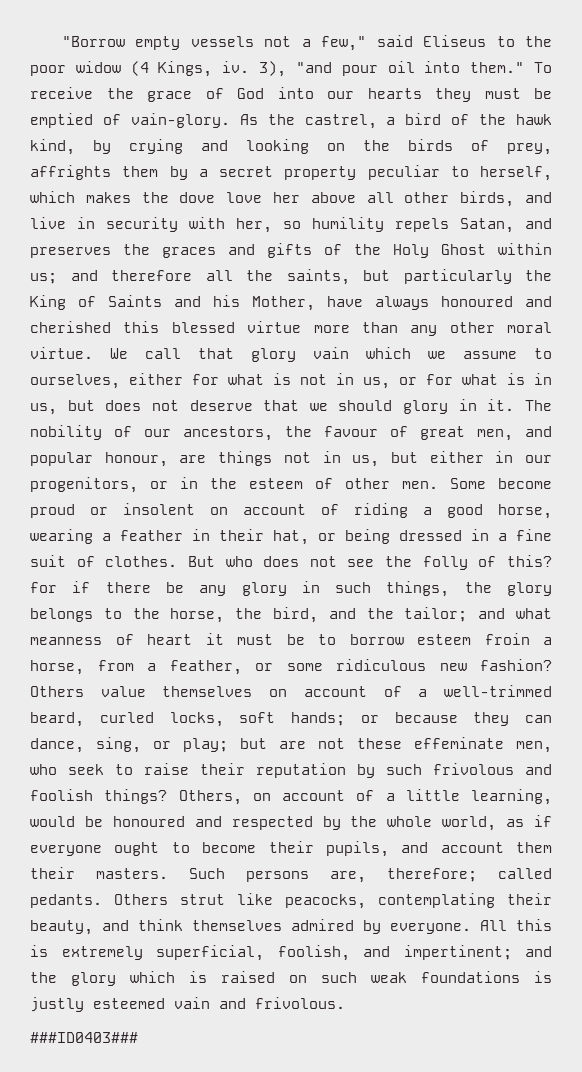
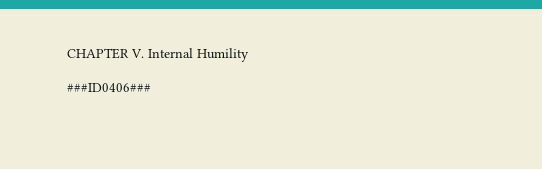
[61,35,553,51] [30,61,552,77] [30,87,552,102] [30,113,552,129] [30,139,552,155] [30,165,552,181] [30,191,552,207] [30,217,552,233] [30,243,552,258] [30,269,552,285] [30,295,552,311] [30,321,552,336] [30,347,552,362] [30,373,552,389] [30,399,552,415] [30,425,552,441] [30,451,552,467] [30,477,552,493] [30,503,552,519] [30,529,552,545] [30,555,552,570] [30,581,552,597] [30,607,552,623] [30,633,552,645] [30,659,552,675] [30,685,552,697] [30,712,552,727] [30,737,552,753] [30,763,552,778] [30,789,552,805] [30,815,552,831] [30,841,552,857] [30,867,552,883] [30,893,552,909] [30,919,552,935] [30,945,552,961] [30,971,552,986] [30,997,345,1012] [30,1032,138,1043] "Borrow empty vessels not a few," said Eliseus to the poor widow (4 Kings, iv. 3), "and pour oil into them." To receive the grace of God into our hearts they must be emptied of vain-glory. As the castrel, a bird of the hawk kind, by crying and looking on the birds of prey, affrights them by a secret property peculiar to herself, which makes the dove love her above all other birds, and live in security with her, so humility repels Satan, and preserves the graces and gifts of the Holy Ghost within us; and therefore all the saints, but particularly the King of Saints and his Mother, have always honoured and cherished this blessed virtue more than any other moral virtue. We call that glory vain which we assume to ourselves, either for what is not in us, or for what is in us, but does not deserve that we should glory in it. The nobility of our ancestors, the favour of great men, and popular honour, are things not in us, but either in our progenitors, or in the esteem of other men. Some become proud or insolent on account of riding a good horse, wearing a feather in their hat, or being dressed in a fine suit of clothes. But who does not see the folly of this? for if there be any glory in such things, the glory belongs to the horse, the bird, and the tailor; and what meanness of heart it must be to borrow esteem froin a horse, from a feather, or some ridiculous new fashion? Others value themselves on account of a well-trimmed beard, curled locks, soft hands; or because they can dance, sing, or play; but are not these effeminate men, who seek to raise their reputation by such frivolous and foolish things? Others, on account of a little learning, would be honoured and respected by the whole world, as if everyone ought to become their pupils, and account them their masters. Such persons are, therefore; called pedants. Others strut like peacocks, contemplating their beauty, and think themselves admired by everyone. All this is extremely superficial, foolish, and impertinent; and the glory which is raised on such weak foundations is justly esteemed vain and frivolous. // ###ID0403### -> [67,48,249,62] [67,83,151,92] CHAPTER V. Internal Humility // ###ID0406###

